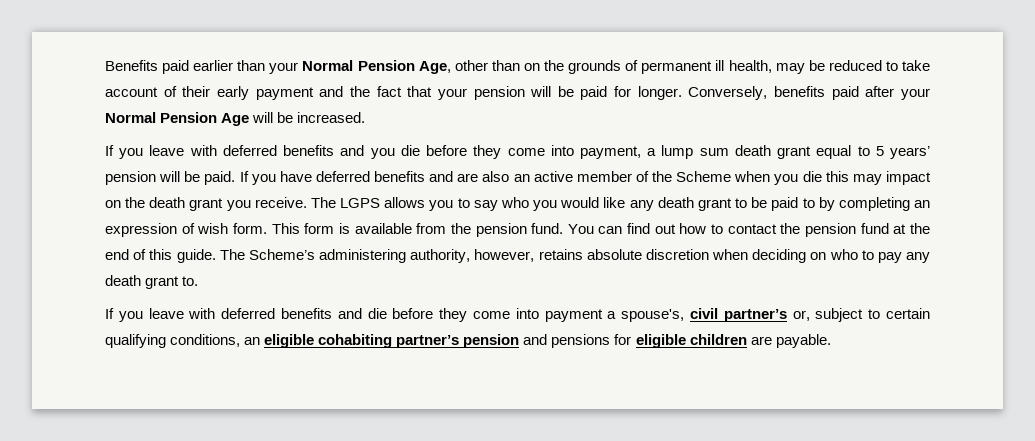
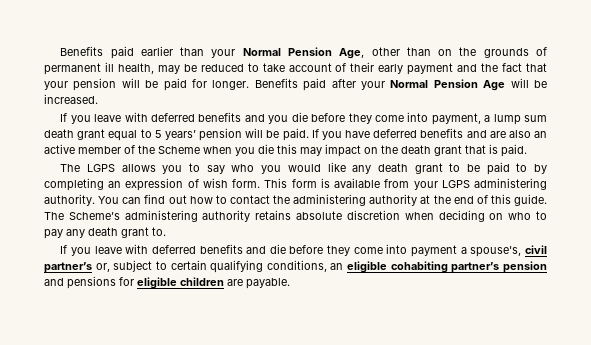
[688,86,826,100] Conversely, benefits -> [254,78,298,88] Benefits
[226,197,307,211] you receive. -> [465,144,527,157] that is paid. //
[450,223,564,237] the pension fund. -> [413,178,547,190] [44,194,95,206] your LGPS administering authority.
[805,223,889,237] pension fund -> [293,194,418,206] administering authority
[410,249,535,263] authority, however, -> [202,210,251,222] authority

